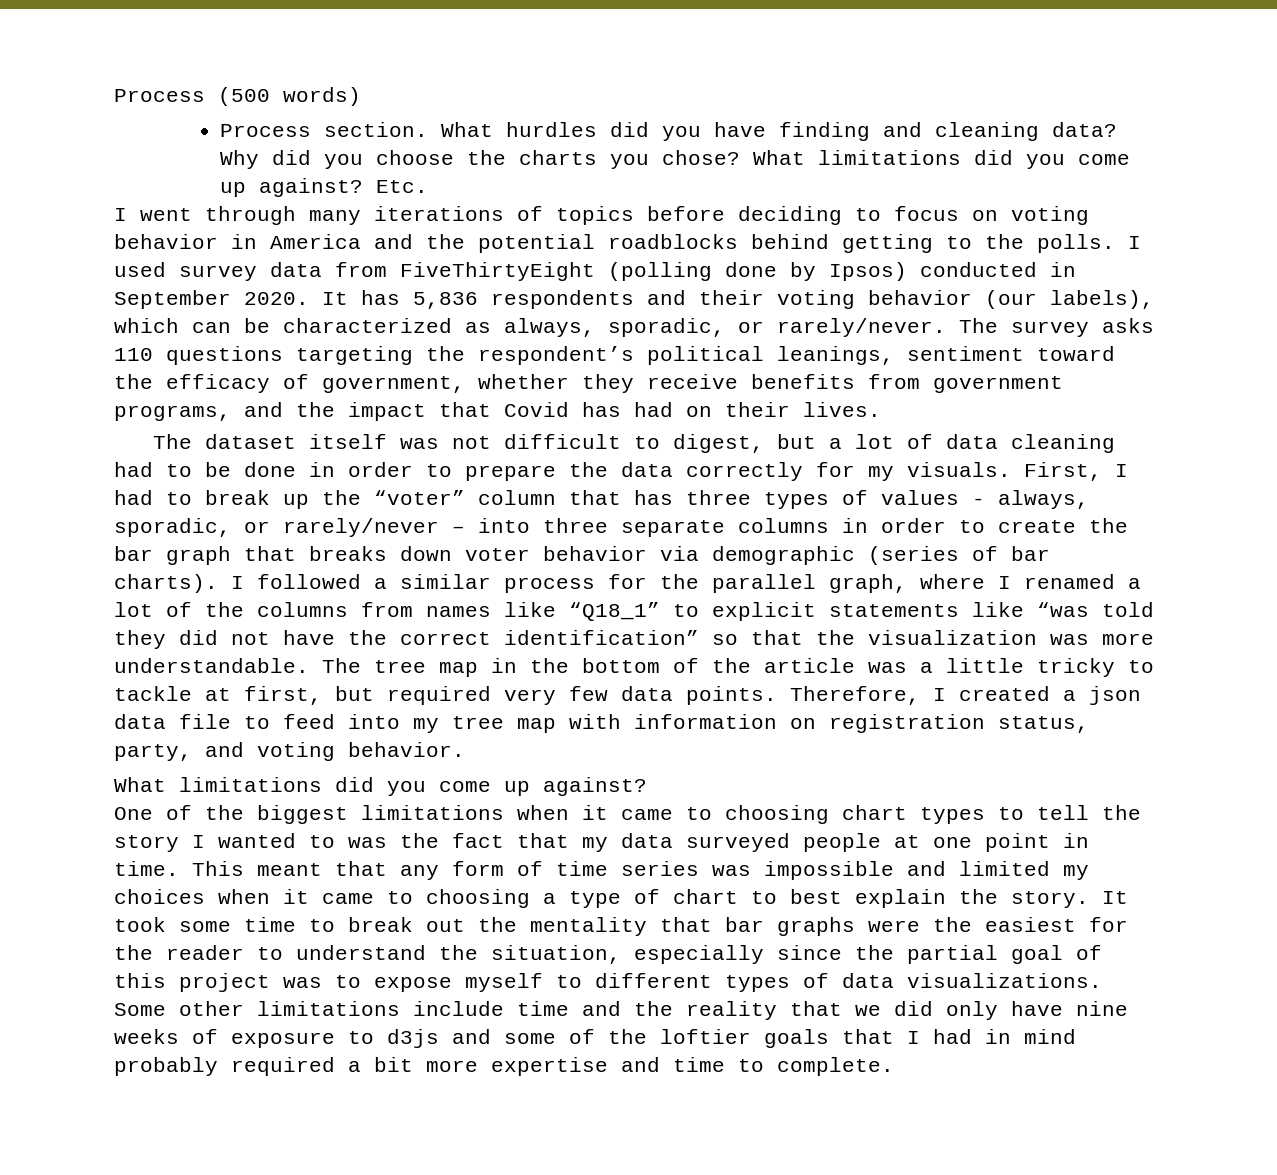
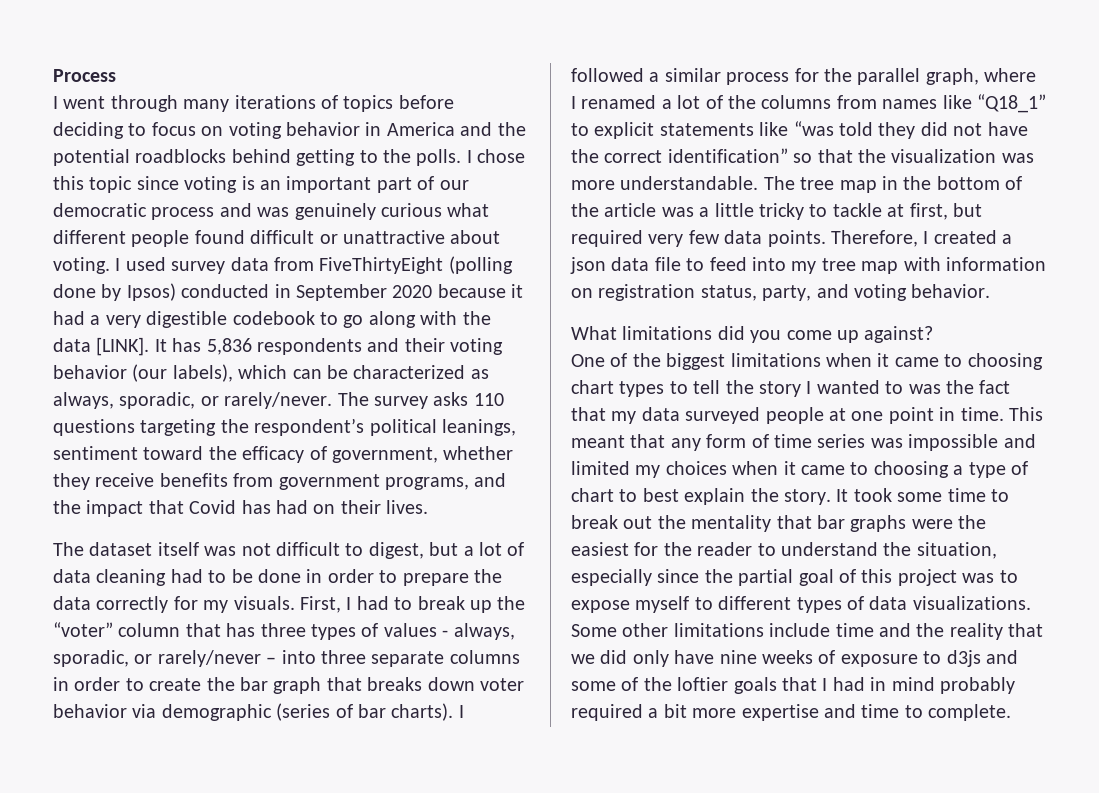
[114,87,361,106] [219,122,1117,141] [219,150,1130,169] [219,178,428,197] Process (500 words) // Process section. What hurdles did you have finding and cleaning data? Why did you choose the charts you chose? What limitations did you come up against? Etc. -> [53,69,116,82] Process
(1141, 242) none -> [477,149,526,163] [53,176,469,193] [53,203,490,220] [53,230,501,247] [53,257,121,274] chose this topic since voting is an important part of our democratic process and was genuinely curious what different people found difficult or unattractive about voting. I
[244,292,309,305] 2020. -> [392,284,524,298] [53,311,491,328] [53,337,150,356] 2020 because it had a very digestible codebook to go along with the data [LINK].

